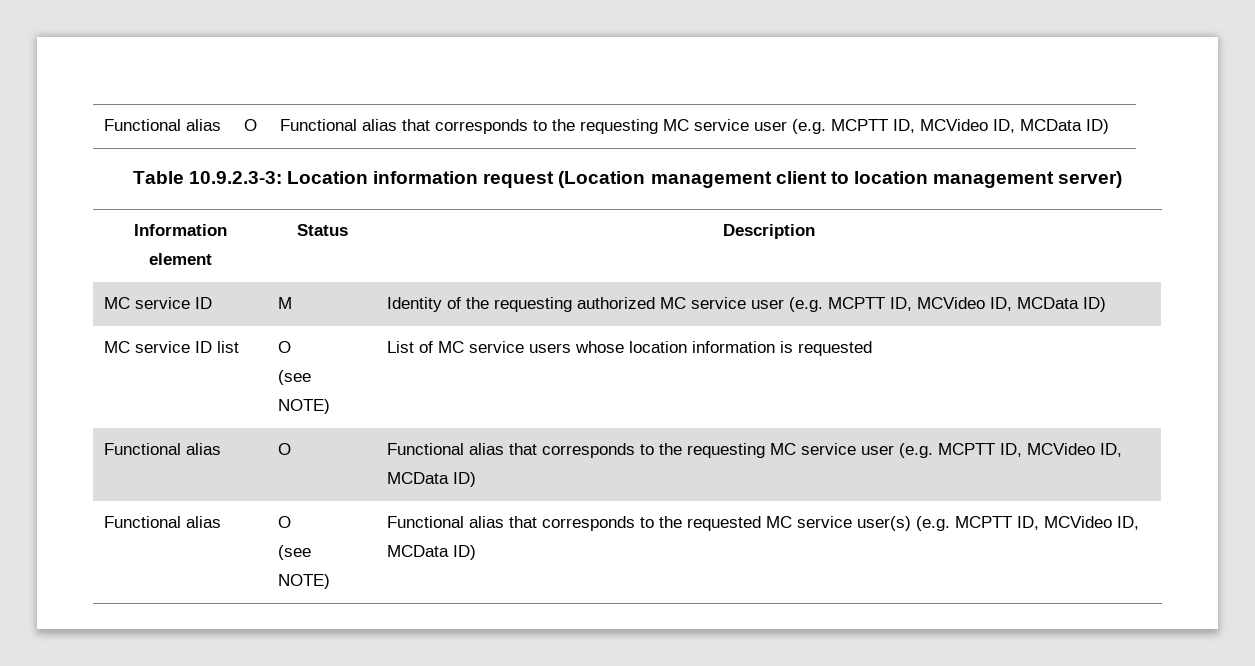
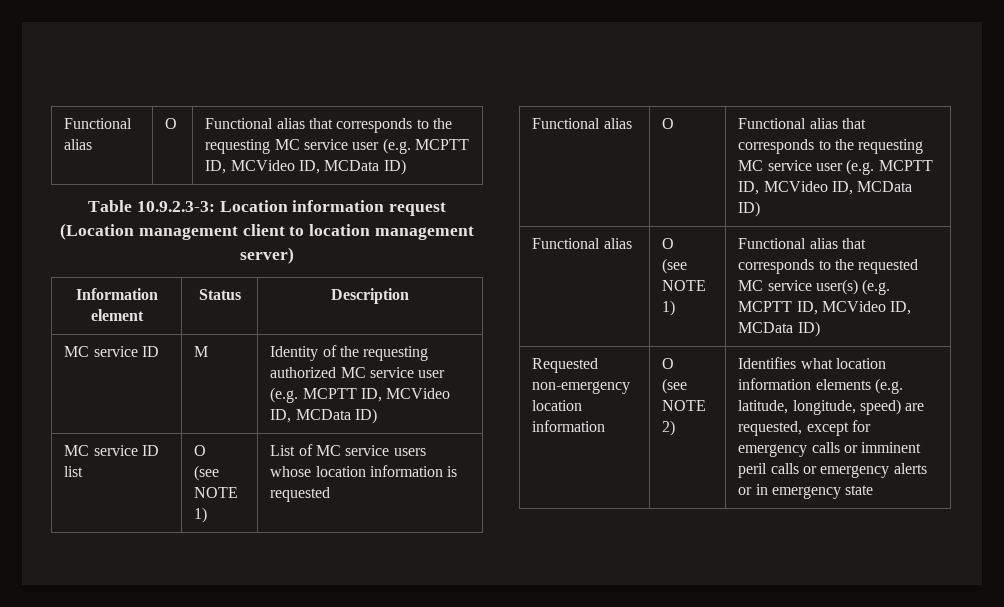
[277,399,330,414] NOTE) -> [194,487,239,498] [194,507,208,523] NOTE 1)
[277,574,330,589] NOTE) -> [662,280,707,291] [662,300,676,316] NOTE 1)
(476, 552) none -> [532,358,599,373] [532,381,631,394] [532,400,583,411] [532,420,606,432] [662,358,675,369] [662,378,688,394] [662,400,707,411] [662,420,676,436] [738,357,886,369] [738,378,903,394] [738,399,925,415] [738,420,871,436] [738,442,922,457] [738,463,927,478] [738,484,874,499] // Requested non-emergency location information | O // (see NOTE 2) | Identifies what location information elements (e.g. latitude, longitude, speed) are requested, except for emergency calls or imminent peril calls or emergency alerts or in emergency state

